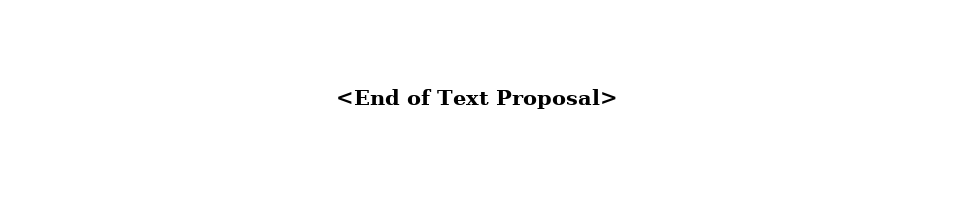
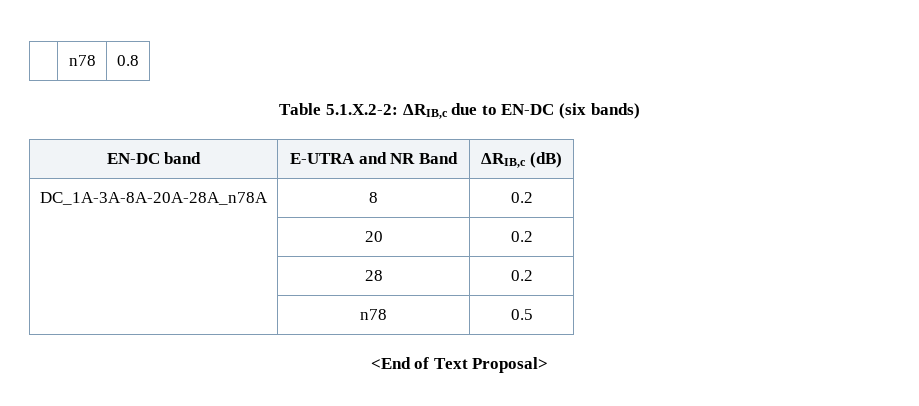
(336, 97) none -> [68,55,96,66] [117,55,139,66] [279,103,640,119] [106,152,202,164] [290,152,458,164] [481,152,562,168] [40,192,268,205] [369,192,379,203] [510,192,533,203] [364,231,383,242] [510,231,533,242] [364,270,383,281] [510,270,533,281] [360,309,388,320] [510,309,533,320] | n78 | 0.8 // Table 5.1.X.2-2: ΔRIB,c due to EN-DC (six bands) // EN-DC band | E-UTRA and NR Band | ΔRIB,c (dB) // DC_1A-3A-8A-20A-28A_n78A | 8 | 0.2 // | 20 | 0.2 // | 28 | 0.2 // | n78 | 0.5 //

